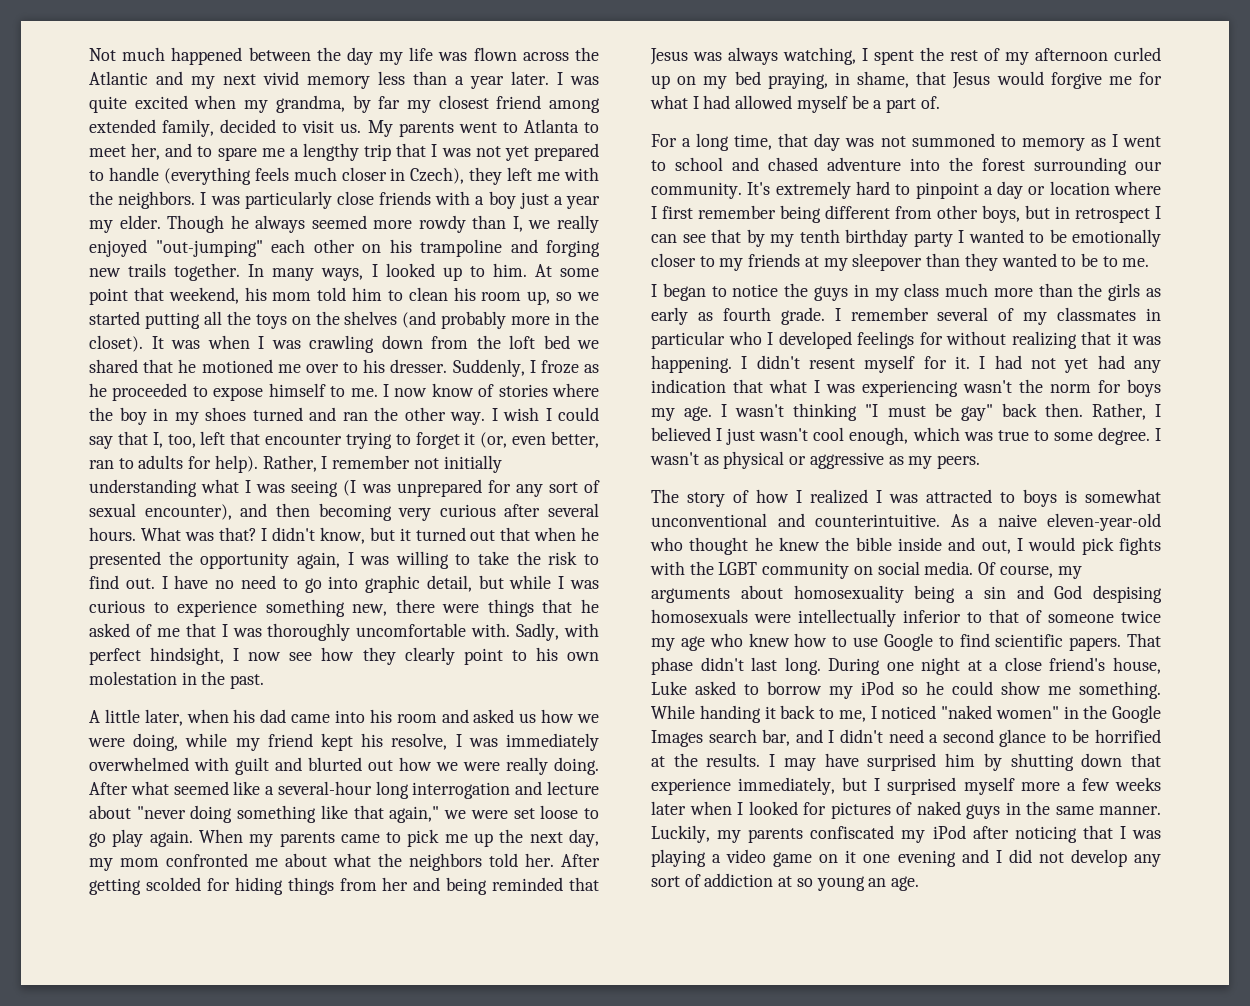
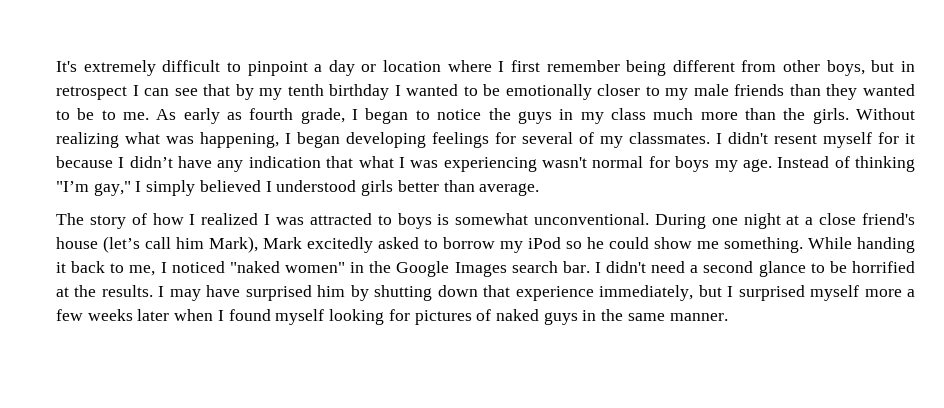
[89,47,599,65] [89,71,599,89] [89,95,600,113] [89,119,599,137] [89,143,600,161] [89,167,600,185] [89,191,601,209] [89,215,599,233] [89,239,600,257] [89,263,599,281] [89,287,600,305] [89,311,599,329] [89,335,599,353] [89,359,600,377] [89,383,600,401] [89,407,599,425] [89,431,600,449] [89,455,502,473] [89,479,600,497] [89,503,599,521] [89,527,600,544] [89,551,599,569] [89,575,599,593] [89,599,599,617] [89,623,599,641] [89,647,599,665] [89,671,265,689] [89,709,599,726] [88,733,599,751] [89,757,599,775] [89,781,599,799] [89,805,600,823] [89,829,600,847] [89,853,600,871] [89,877,599,895] [650,47,1161,65] [651,71,1162,89] [650,95,940,113] [651,133,1161,151] [651,157,1162,175] [651,182,742,199] Not much happened between the day my life was flown across the Atlantic and my next vivid memory less than a year later. I was quite excited when my grandma, by far my closest friend among extended family, decided to visit us. My parents went to Atlanta to meet her, and to spare me a lengthy trip that I was not yet prepared to handle (everything feels much closer in Czech), they left me with the neighbors. I was particularly close friends with a boy just a year my elder. Though he always seemed more rowdy than I, we really enjoyed "out-jumping" each other on his trampoline and forging new trails together. In many ways, I looked up to him. At some point that weekend, his mom told him to clean his room up, so we started putting all the toys on the shelves (and probably more in the closet). It was when I was crawling down from the loft bed we shared that he motioned me over to his dresser. Suddenly, I froze as he proceeded to expose himself to me. I now know of stories where the boy in my shoes turned and ran the other way. I wish I could say that I, too, left that encounter trying to forget it (or, even better, ran to adults for help). Rather, I remember not initially understanding what I was seeing (I was unprepared for any sort of sexual encounter), and then becoming very curious after several hours. What was that? I didn't know, but it turned out that when he presented the opportunity again, I was willing to take the risk to find out. I have no need to go into graphic detail, but while I was curious to experience something new, there were things that he asked of me that I was thoroughly uncomfortable with. Sadly, with perfect hindsight, I now see how they clearly point to his own molestation in the past. // A little later, when his dad came into his room and asked us how we were doing, while my friend kept his resolve, I was immediately overwhelmed with guilt and blurted out how we were really doing. After what seemed like a several-hour long interrogation and lecture about "never doing something like that again," we were set loose to go play again. When my parents came to pick me up the next day, my mom confronted me about what the neighbors told her. After getting scolded for hiding things from her and being reminded that Jesus was always watching, I spent the rest of my afternoon curled up on my bed praying, in shame, that Jesus would forgive me for what I had allowed myself be a part of. // For a long time, that day was not summoned to memory as I went to school and chased adventure into the forest surrounding our community. -> (56, 66) none
[855,181,890,195] hard -> [162,60,221,72] difficult
[913,232,953,247] party -> (390, 92) none
[748,253,923,271] friends at my sleepover -> [693,84,785,96] male friends
(1150, 262) // -> [156,108,345,124] As early as fourth grade,
[1108,283,1161,301] [651,307,1161,325] [651,331,1161,349] [651,355,732,373] girls as early as fourth grade. I remember several of my classmates in particular who I developed feelings for without realizing that it was happening. -> [812,108,915,124] [56,132,710,148] girls. Without realizing what was happening, I began developing feelings for several of my classmates.
[955,355,1125,373] it. I had not yet had -> [905,133,915,144] [56,156,213,168] it because I didn’t have
[1019,379,1091,393] the norm -> [592,156,644,168] normal
[721,403,1161,421] [651,427,1161,445] [650,451,981,469] I wasn't thinking "I must be gay" back then. Rather, I believed I just wasn't cool enough, which was true to some degree. I wasn't as physical or aggressive as my peers. -> [777,156,915,172] [56,180,540,196] Instead of thinking "I’m gay," I simply believed I understood girls better than average.
[651,513,1161,531] [650,537,1161,555] [650,561,1082,579] [651,585,1162,603] [651,609,1161,627] [651,633,1161,651] [651,657,821,675] unconventional and counterintuitive. As a naive eleven-year-old who thought he knew the bible inside and out, I would pick fights with the LGBT community on social media. Of course, my arguments about homosexuality being a sin and God despising homosexuals were intellectually inferior to that of someone twice my age who knew how to use Google to find scientific papers. That phase didn't last long. -> [534,213,650,225] unconventional.
[1113,657,1161,674] [651,681,687,695] house, Luke -> [56,236,373,253] house (let’s call him Mark), Mark excitedly
[762,729,823,746] bar, and -> [562,261,590,273] bar.
[748,801,798,815] looked -> [228,309,385,325] found myself looking
[651,825,1161,843] [651,849,1161,867] [651,873,920,891] Luckily, my parents confiscated my iPod after noticing that I was playing a video game on it one evening and I did not develop any sort of addiction at so young an age. -> (728, 317) none

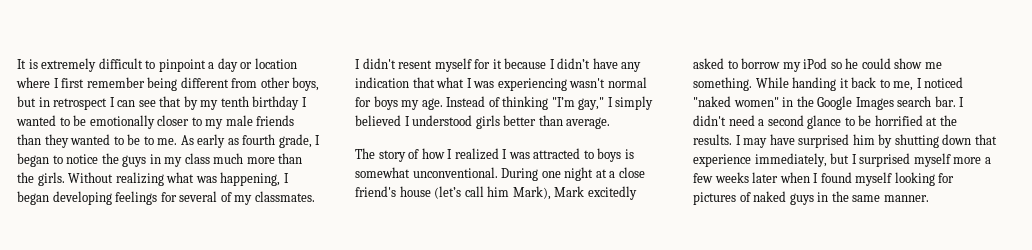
[56,61,77,72] It's -> [17,59,38,69] It is

